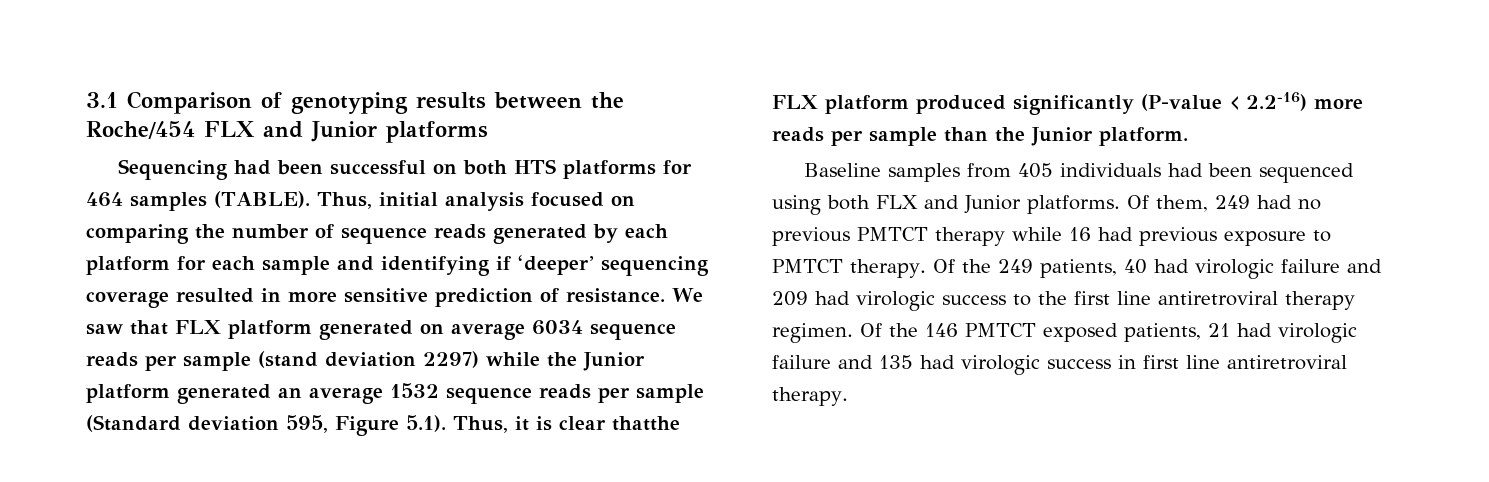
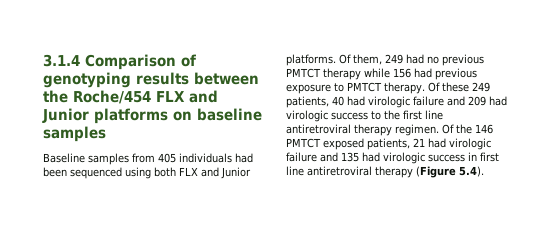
[86,92,118,108] 3.1 -> [43,54,80,67] 3.1.4
[117,159,692,180] [86,191,635,211] [86,224,668,244] [86,255,709,276] [86,288,703,308] [86,320,676,340] [86,351,645,371] [86,383,704,404] [86,415,680,436] [772,92,1363,115] [772,127,1188,146] // Sequencing had been successful on both HTS platforms for 464 samples (TABLE). Thus, initial analysis focused on comparing the number of sequence reads generated by each platform for each sample and identifying if ‘deeper’ sequencing coverage resulted in more sensitive prediction of resistance. We saw that FLX platform generated on average 6034 sequence reads per sample (stand deviation 2297) while the Junior platform generated an average 1532 sequence reads per sample (Standard deviation 595, Figure 5.1). Thus, it is clear thatthe FLX platform produced significantly (P-value < 2.2-16) more reads per sample than the Junior platform. -> [173,108,262,121] [43,126,106,142] on baseline samples
[1069,227,1091,241] 16 -> [393,68,411,78] 156
[961,259,991,273] the -> [441,82,469,92] these
[772,387,848,406] therapy. -> [375,166,484,178] therapy (Figure 5.4).

